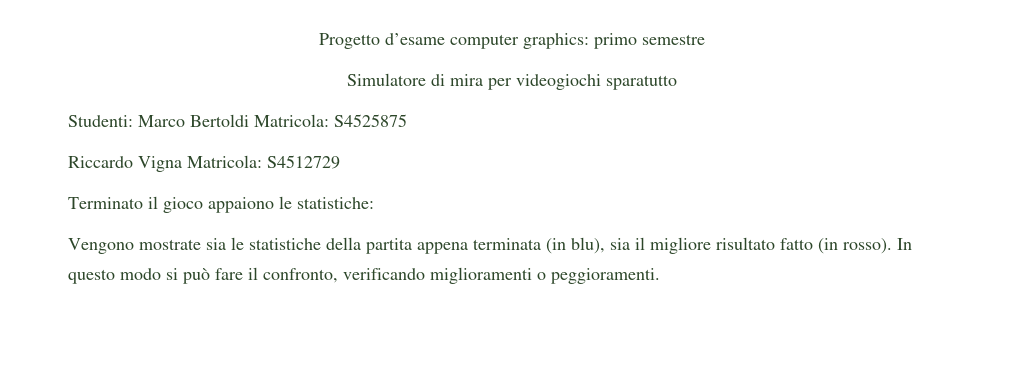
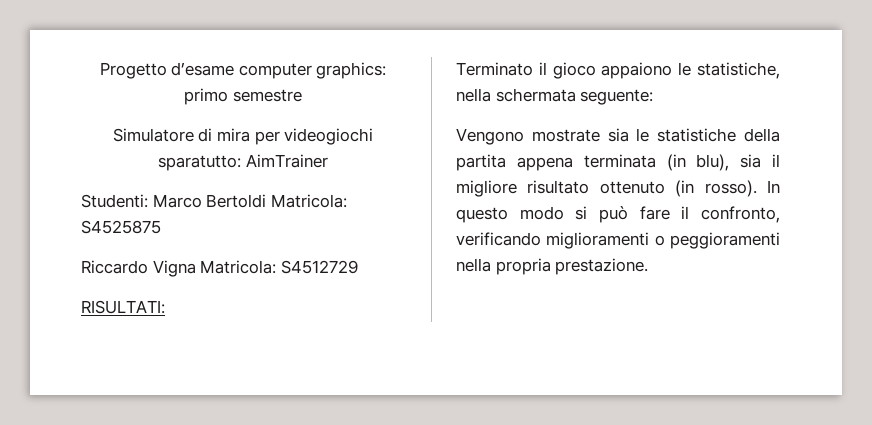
[606,75,677,90] sparatutto -> [158,154,328,171] sparatutto: AimTrainer
(340, 162) none -> [81,300,165,314] // RISULTATI:
[297,197,374,209] statistiche: -> [697,62,780,79] [456,88,654,105] statistiche, nella schermata seguente:
[780,238,813,250] fatto -> [599,181,665,194] ottenuto
[551,268,660,284] peggioramenti. -> [670,232,780,249] [456,258,649,275] peggioramenti nella propria prestazione.

